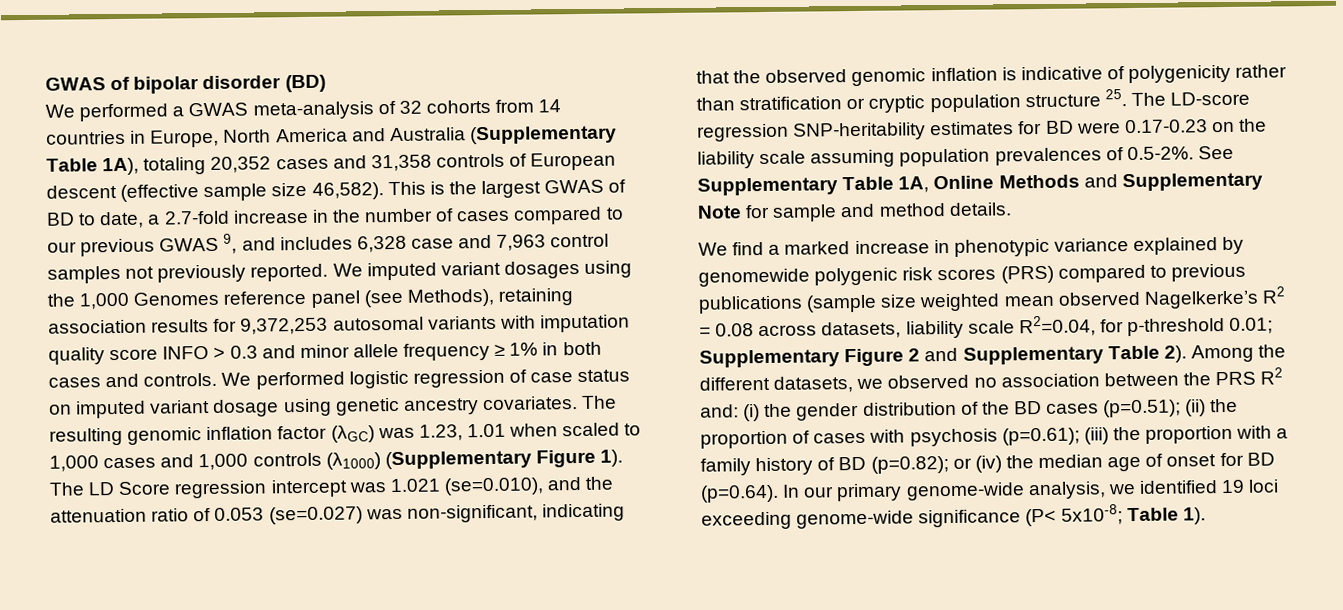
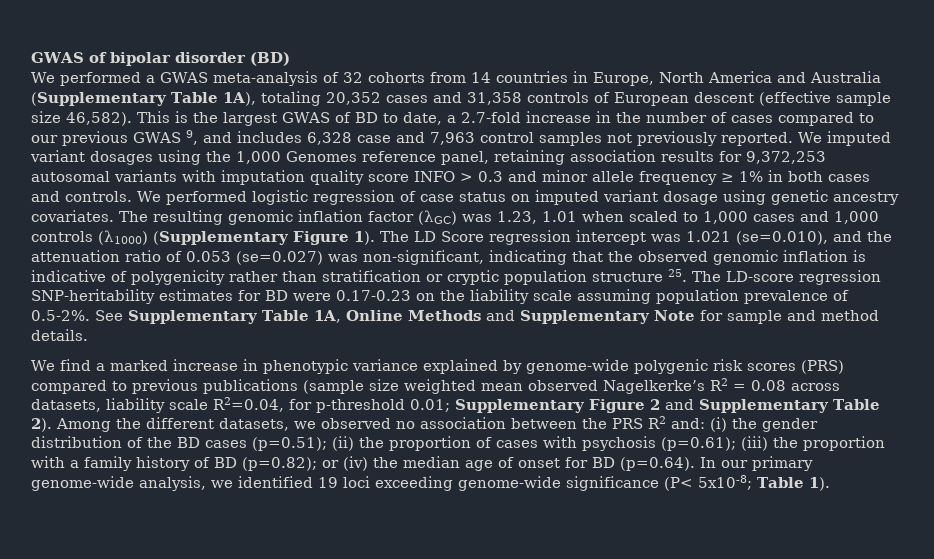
[310,288,494,308] panel (see Methods), -> [441,151,489,165] panel,
[994,147,1102,166] prevalences -> [744,290,828,304] prevalence
[698,268,810,287] genomewide -> [525,359,629,374] genome-wide

